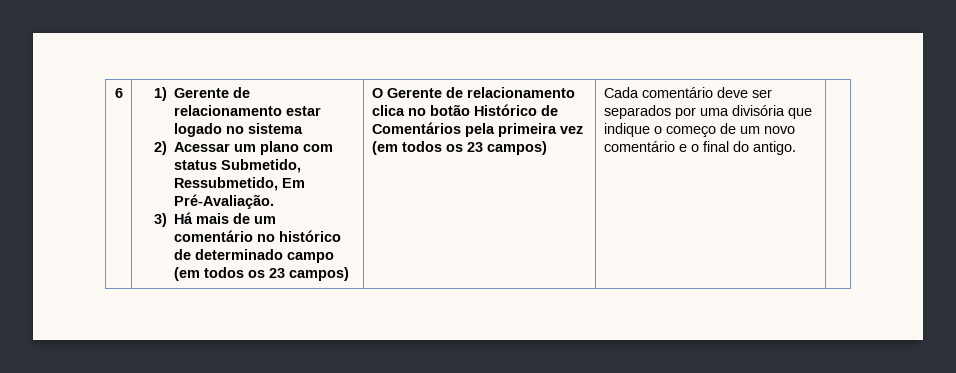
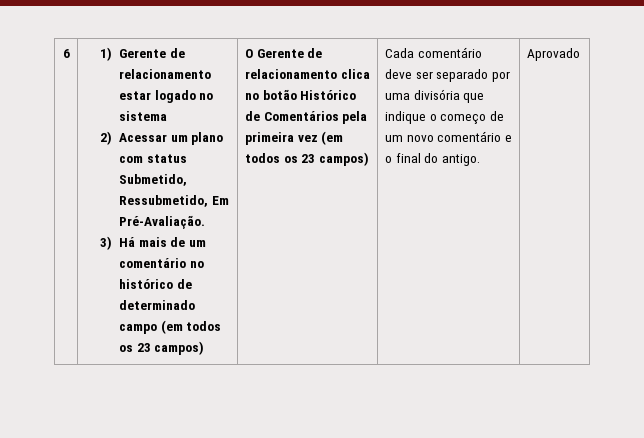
[603,105,671,119] separados -> [436,69,489,82] separado
(796, 148) none -> [526,48,580,61] Aprovado

